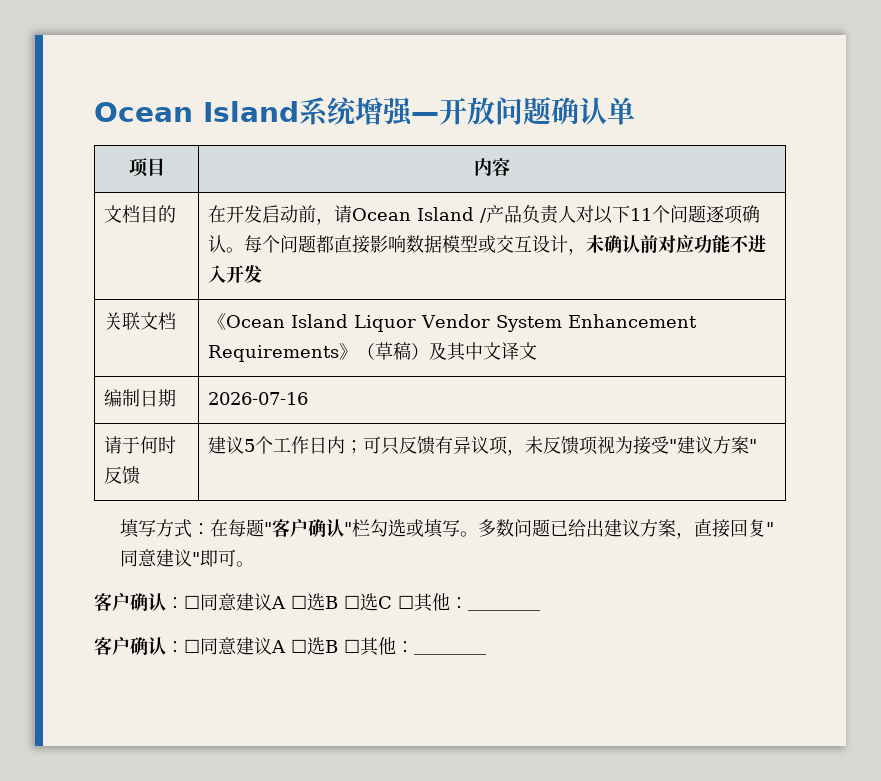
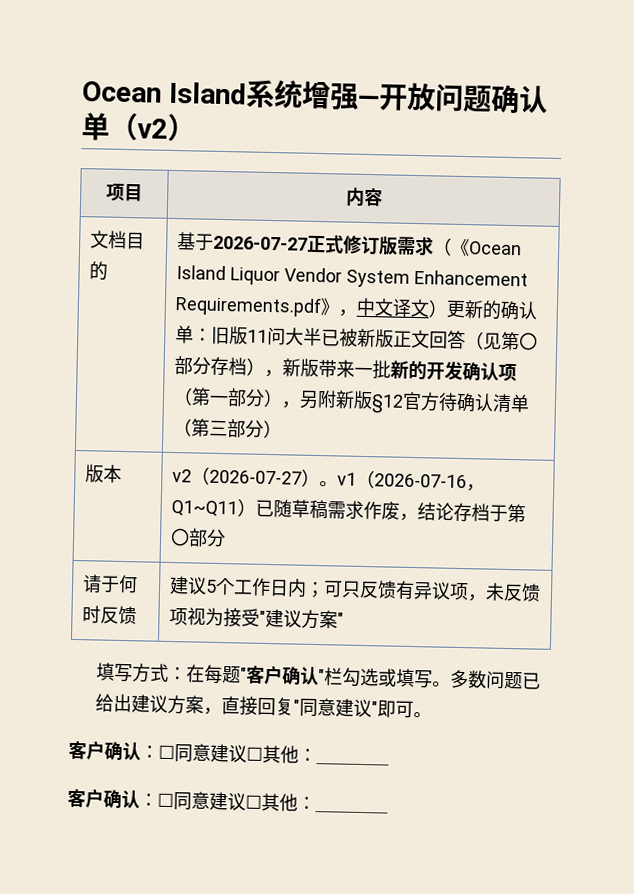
(635, 111) none -> [109,112,196,142] （v2）
[207,205,760,225] [207,235,766,255] [207,265,262,283] [103,312,176,330] 在开发启动前，请Ocean Island /产品负责人对以下11个问题逐项确认。每个问题都直接影响数据模型或交互设计，未确认前对应功能不进入开发 // 关联文档 | -> [177,232,453,257] 基于2026-07-27正式修订版需求（
[207,342,537,362] [103,389,176,407] [207,392,308,405] Requirements》（草稿）及其中文译文 // 编制日期 | 2026-07-16 -> [175,295,539,321] [175,325,539,351] [174,356,518,382] [173,387,531,414] [173,418,283,439] [85,464,123,483] [172,466,486,492] [171,498,527,523] [170,527,227,548] Requirements.pdf》，中文译文）更新的确认单：旧版11问大半已被新版正文回答（见第〇部分存档），新版带来一批新的开发确认项（第一部分），另附新版§12官方待确认清单（第三部分） // 版本 | v2（2026-07-27）。v1（2026-07-16，Q1~Q11）已随草稿需求作废，结论存档于第〇部分
[271,593,392,611] A ☐选B ☐选C -> (247, 753) none
[271,637,338,655] A ☐选B -> (246, 801) none

